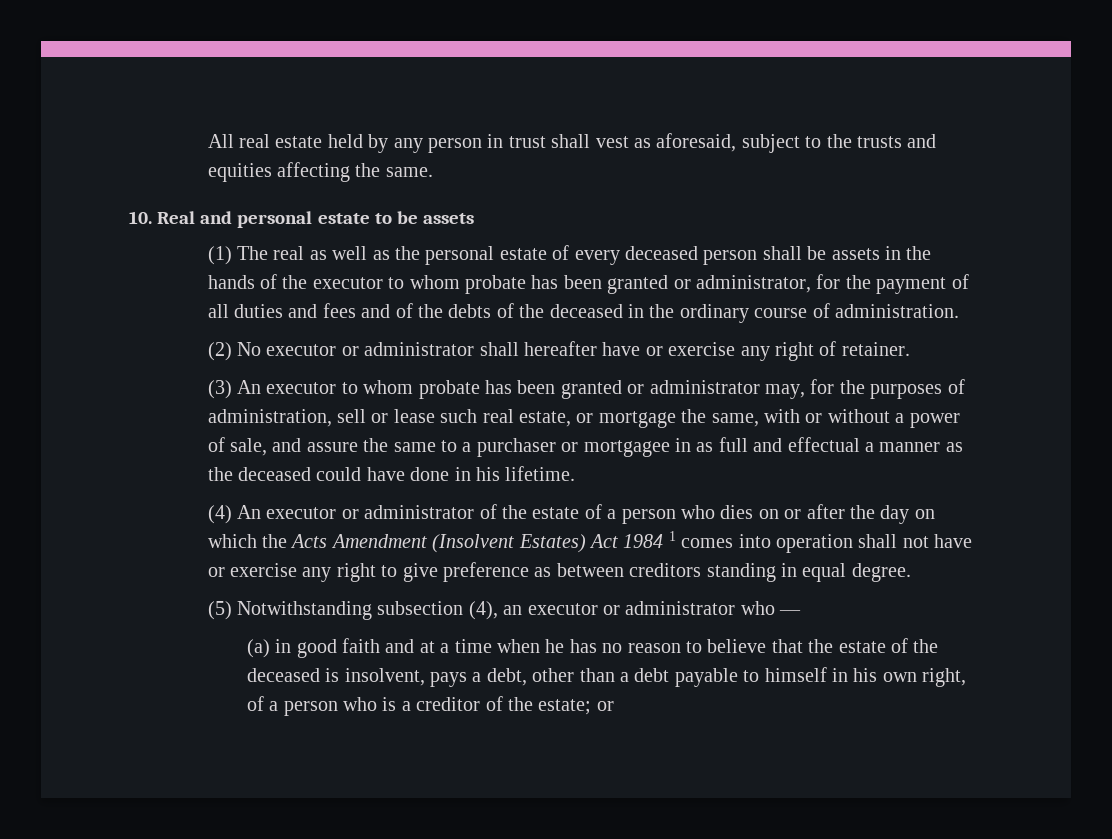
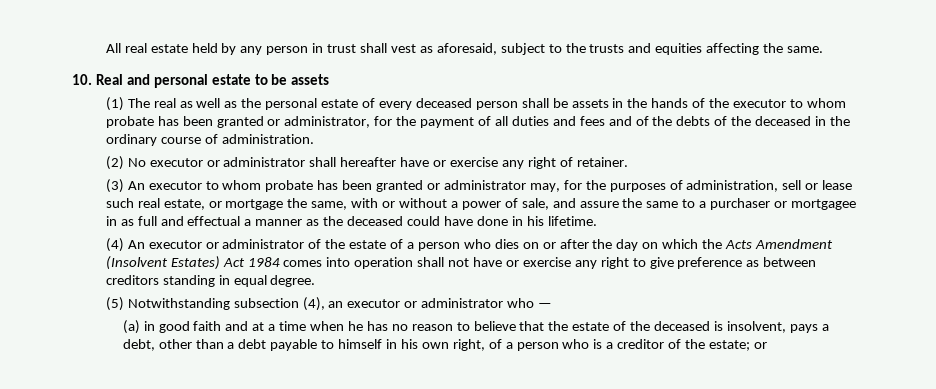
[668,531,676,541] 1 -> (280, 262) none

